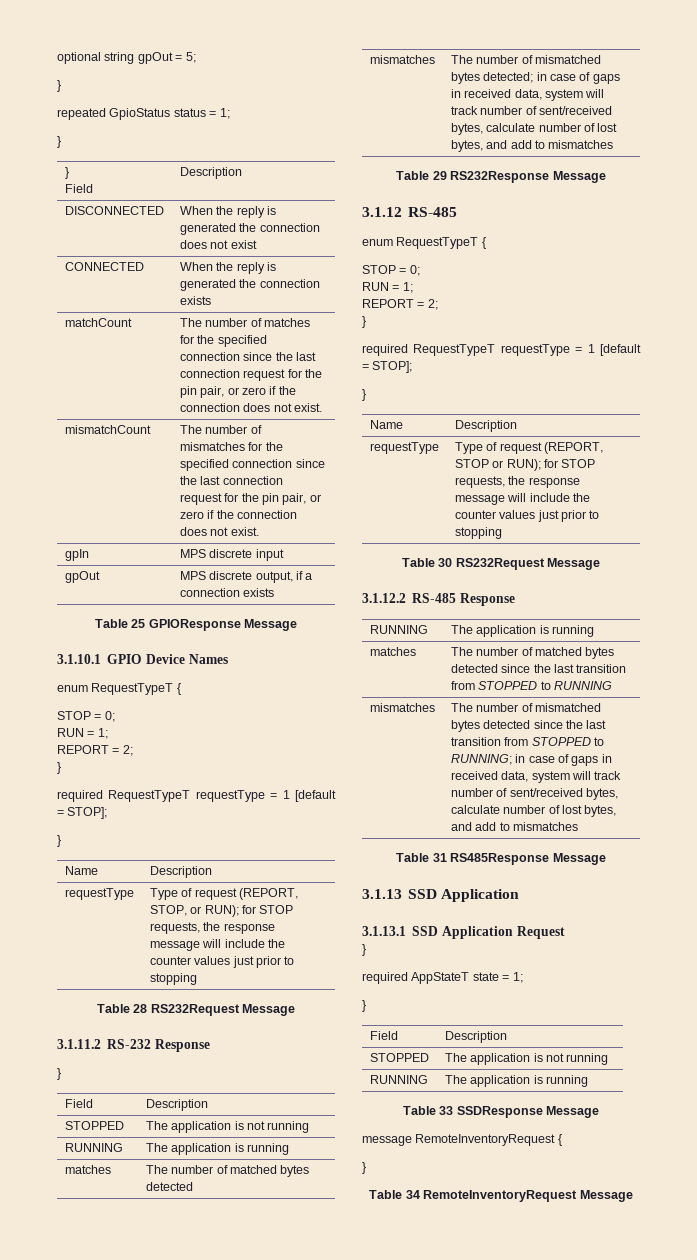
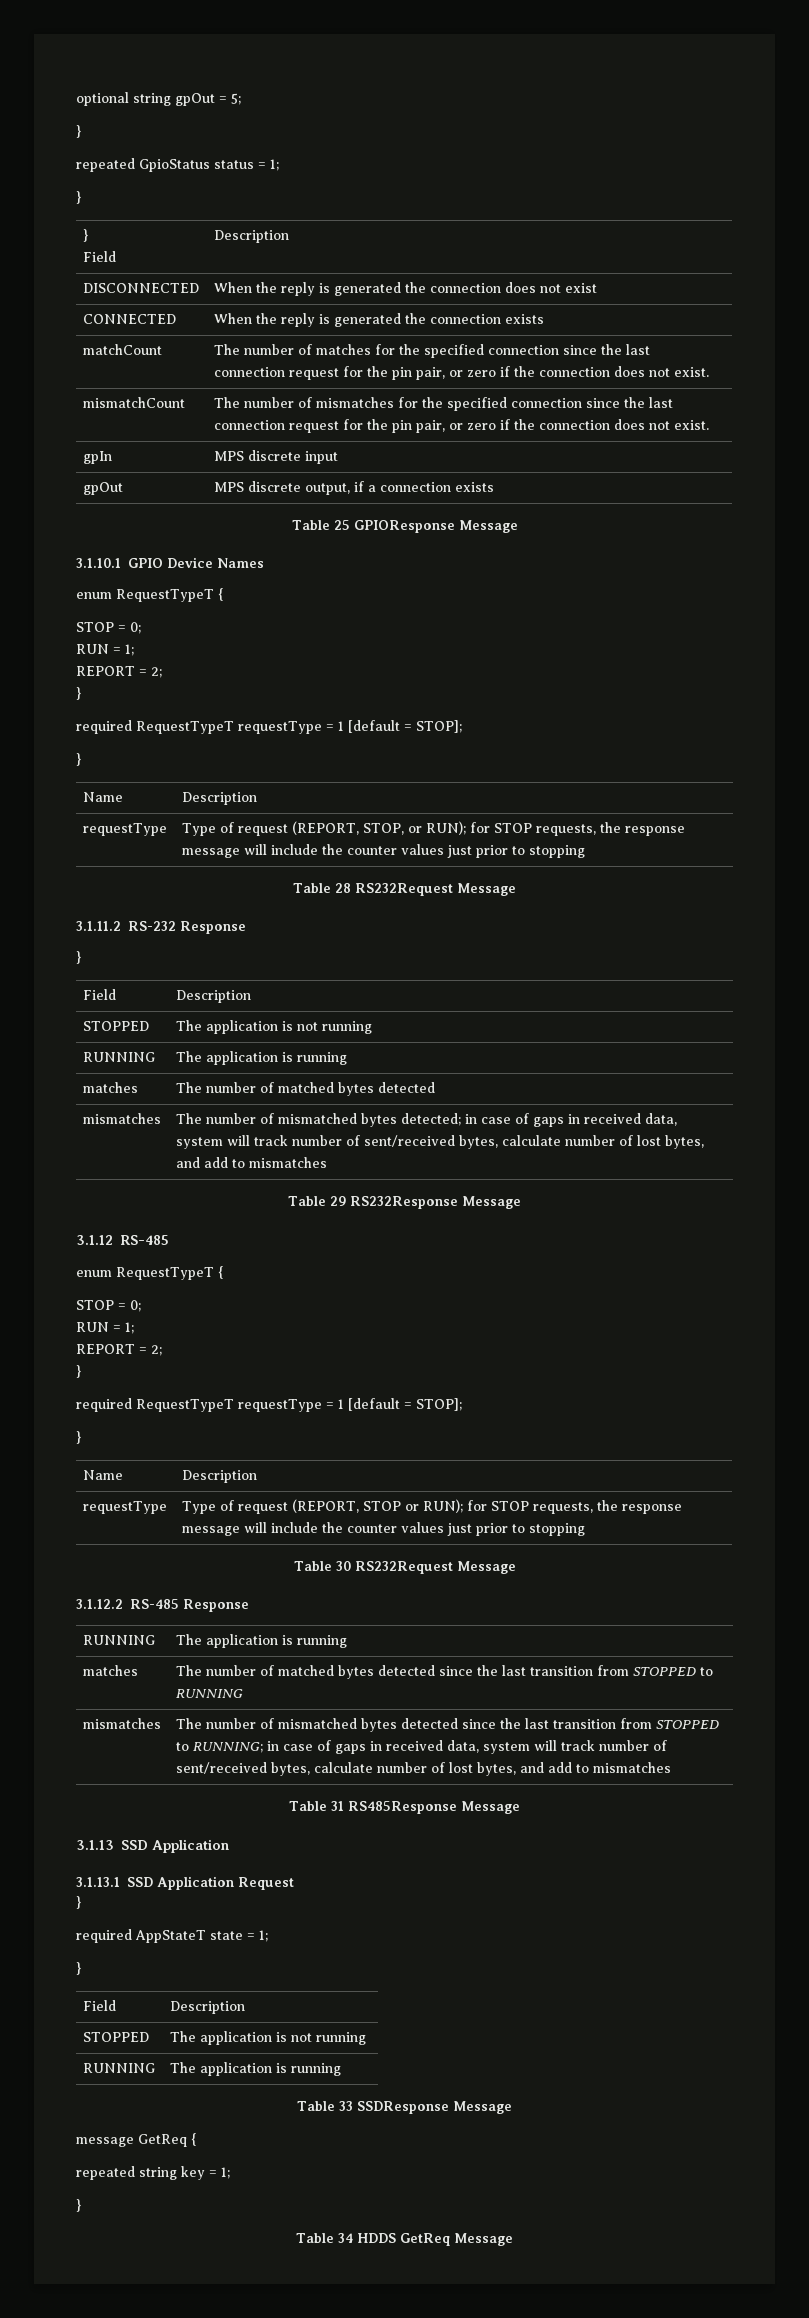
[415,1134,562,1146] RemoteInventoryRequest { -> [138,2133,197,2147] [76,2166,230,2180] GetReq { // repeated string key = 1;
[423,1190,578,1202] RemoteInventoryRequest -> [356,2233,450,2246] HDDS GetReq

